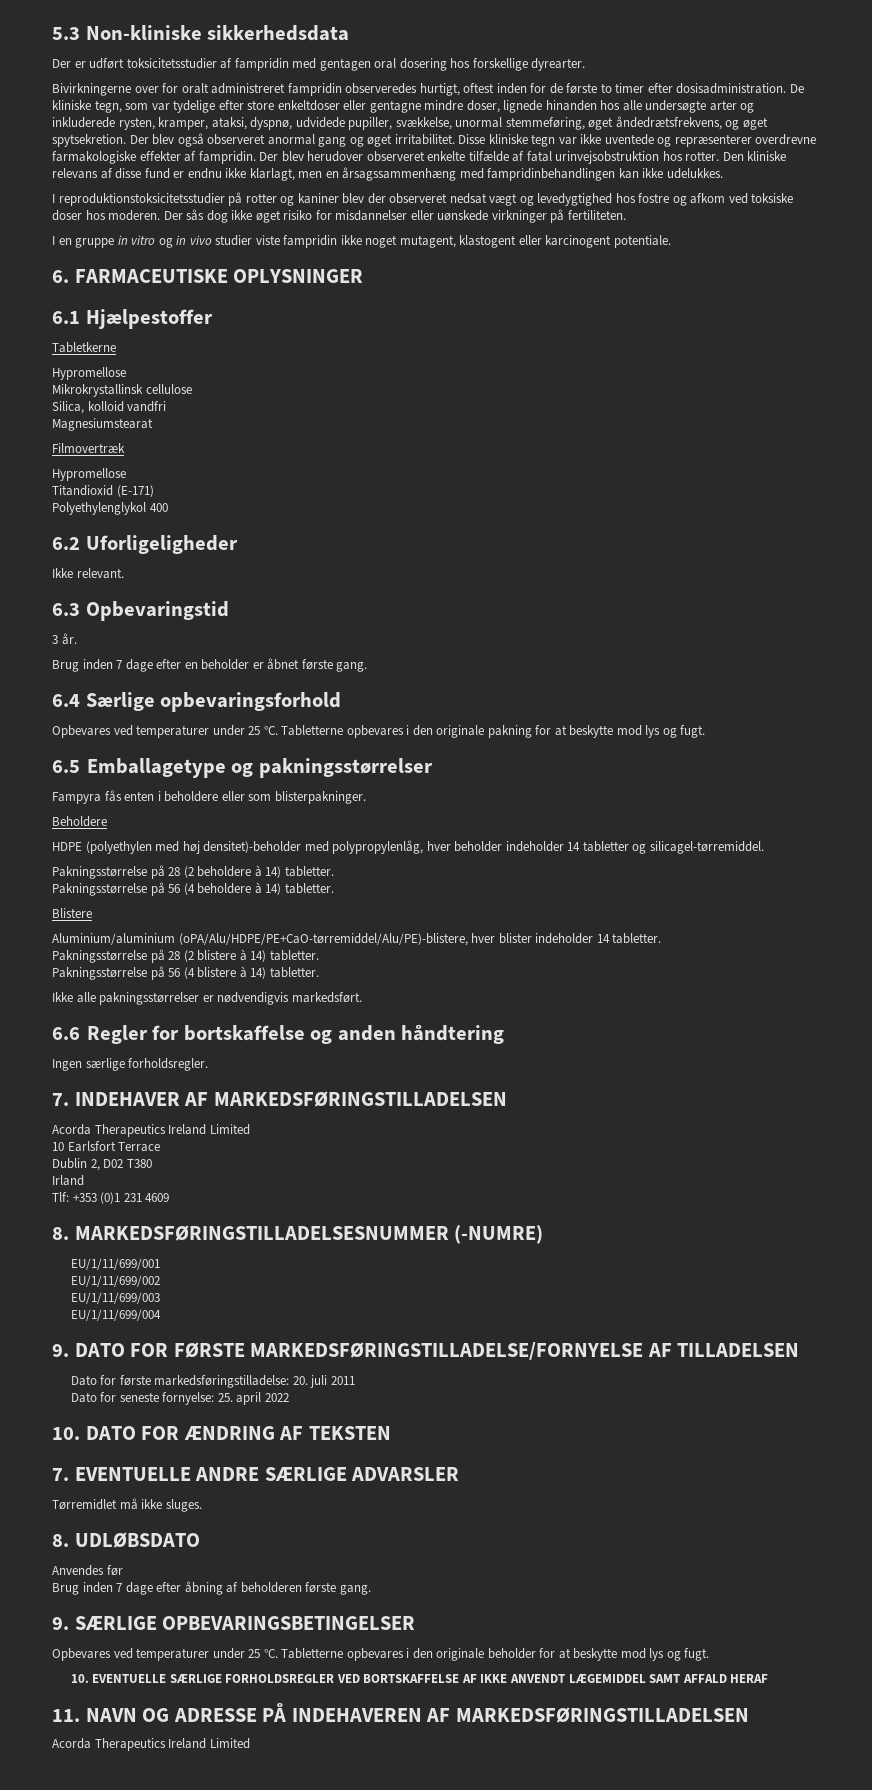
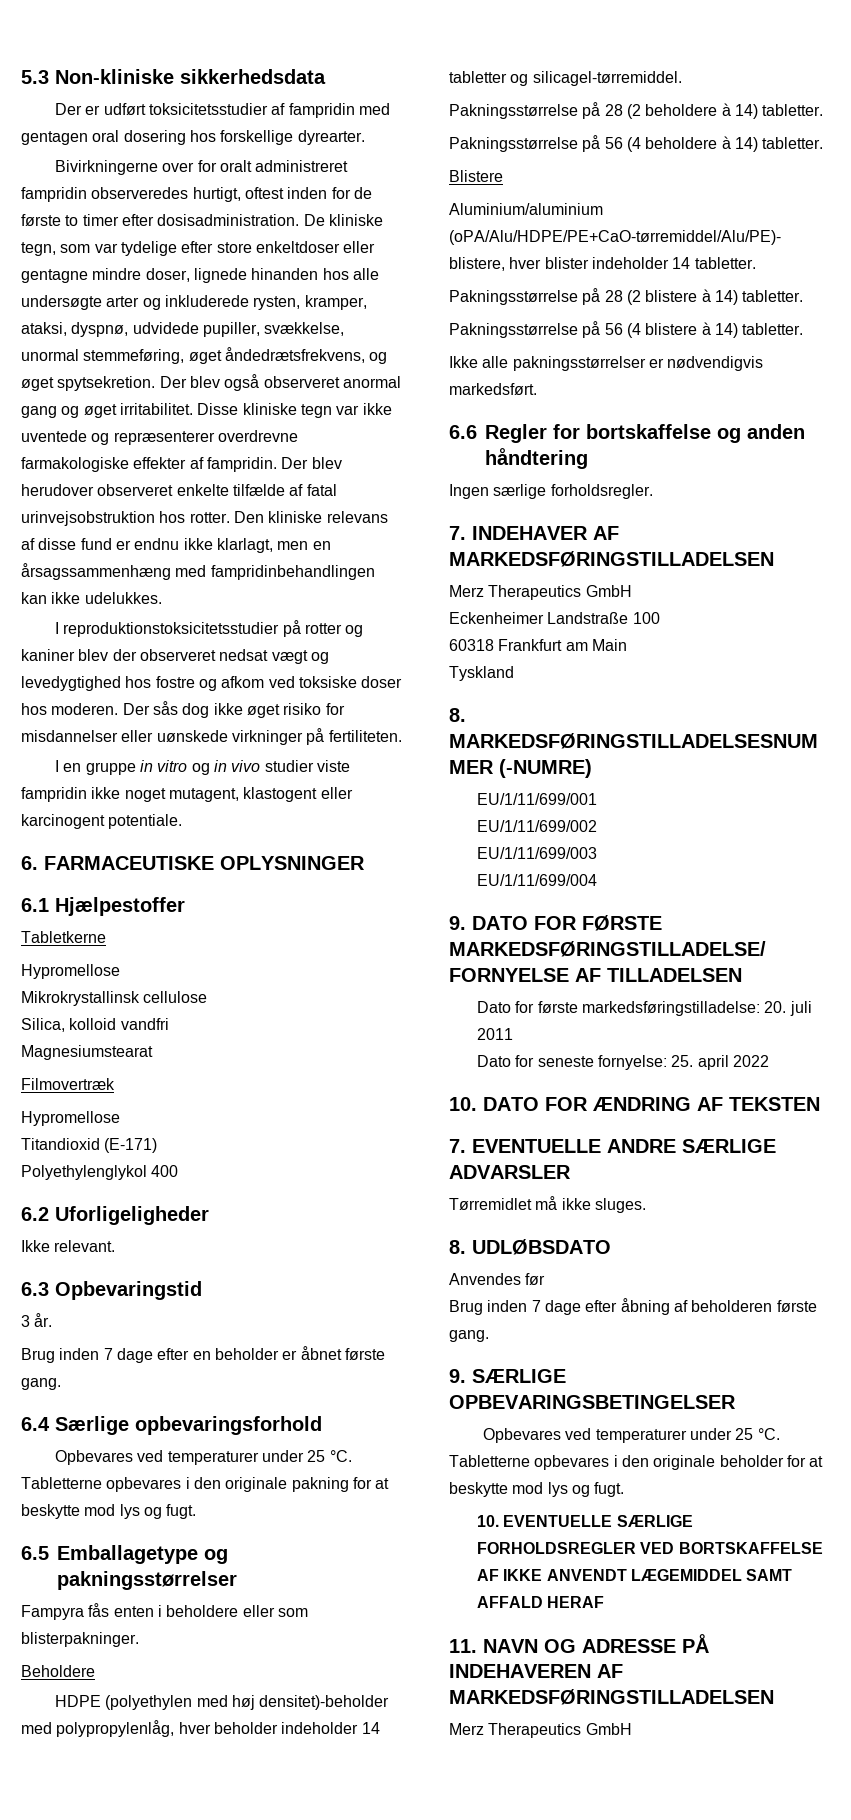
[52,1124,250,1137] [52,1141,161,1152] [52,1158,152,1171] [52,1175,84,1186] [52,1192,170,1204] Acorda Therapeutics Ireland Limited // 10 Earlsfort Terrace // Dublin 2, D02 T380 // Irland // Tlf: +353 (0)1 231 4609 -> [449,585,632,600] [449,612,660,624] [449,639,627,651] [449,666,514,681] Merz Therapeutics GmbH // Eckenheimer Landstraße 100 // 60318 Frankfurt am Main // Tyskland
[52,1738,250,1751] Acorda Therapeutics Ireland Limited -> [449,1723,632,1738] Merz Therapeutics GmbH

